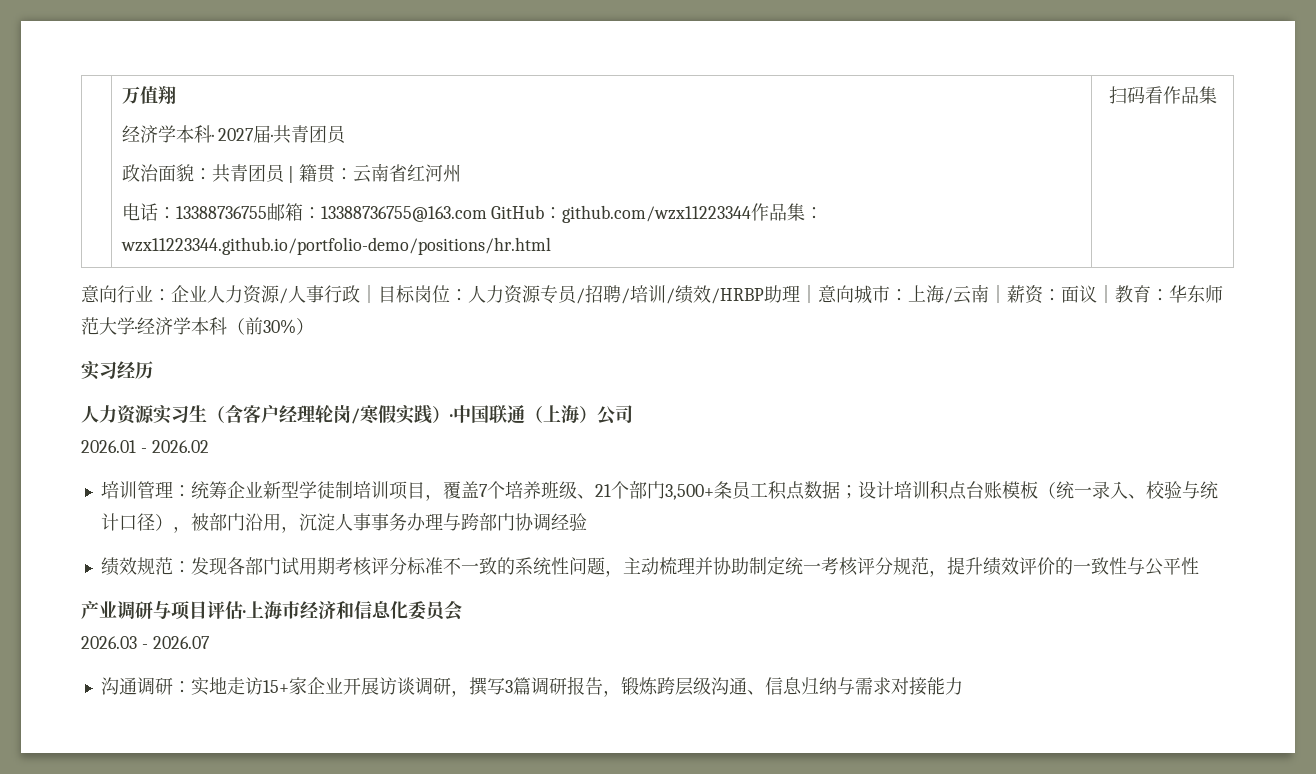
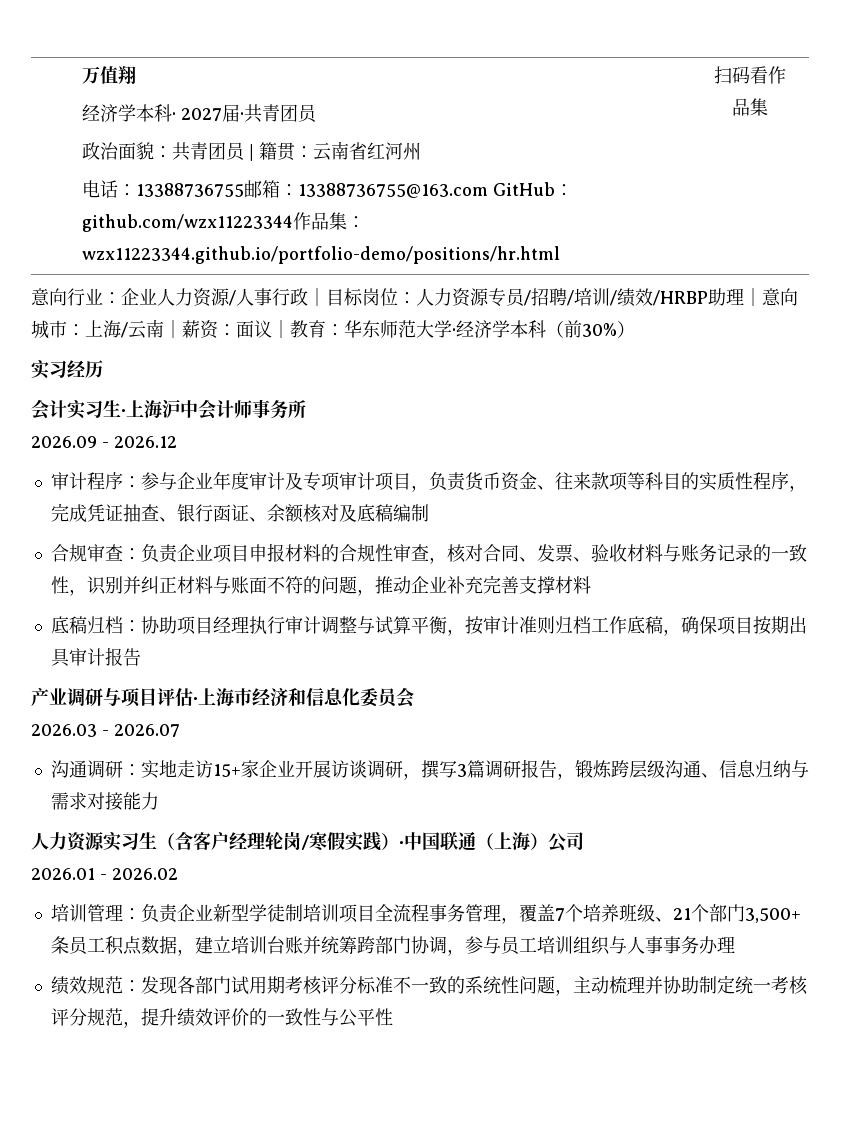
[81,404,633,425] [81,440,209,453] [100,481,1218,501] [100,513,587,533] [100,556,1199,577] 人力资源实习生（含客户经理轮岗/寒假实践）·中国联通（上海）公司 // 2026.01 - 2026.02 // 培训管理：统筹企业新型学徒制培训项目，覆盖7个培养班级、21个部门3,500+条员工积点数据；设计培训积点台账模板（统一录入、校验与统计口径），被部门沿用，沉淀人事事务办理与跨部门协调经验 // 绩效规范：发现各部门试用期考核评分标准不一致的系统性问题，主动梳理并协助制定统一考核评分规范，提升绩效评价的一致性与公平性 -> [31,399,306,420] [31,436,177,448] [50,471,807,492] [50,503,429,523] [50,543,807,564] [50,575,591,596] [50,616,807,636] [50,647,141,667] 会计实习生·上海沪中会计师事务所 // 2026.09 - 2026.12 // 审计程序：参与企业年度审计及专项审计项目，负责货币资金、往来款项等科目的实质性程序，完成凭证抽查、银行函证、余额核对及底稿编制 // 合规审查：负责企业项目申报材料的合规性审查，核对合同、发票、验收材料与账务记录的一致性，识别并纠正材料与账面不符的问题，推动企业补充完善支撑材料 // 底稿归档：协助项目经理执行审计调整与试算平衡，按审计准则归档工作底稿，确保项目按期出具审计报告
(963, 686) none -> [31,831,584,852] [31,868,178,880] [50,904,801,924] [50,936,735,956] [50,975,808,996] [50,1008,393,1028] // 人力资源实习生（含客户经理轮岗/寒假实践）·中国联通（上海）公司 // 2026.01 - 2026.02 // 培训管理：负责企业新型学徒制培训项目全流程事务管理，覆盖7个培养班级、21个部门3,500+条员工积点数据，建立培训台账并统筹跨部门协调，参与员工培训组织与人事事务办理 // 绩效规范：发现各部门试用期考核评分标准不一致的系统性问题，主动梳理并协助制定统一考核评分规范，提升绩效评价的一致性与公平性

